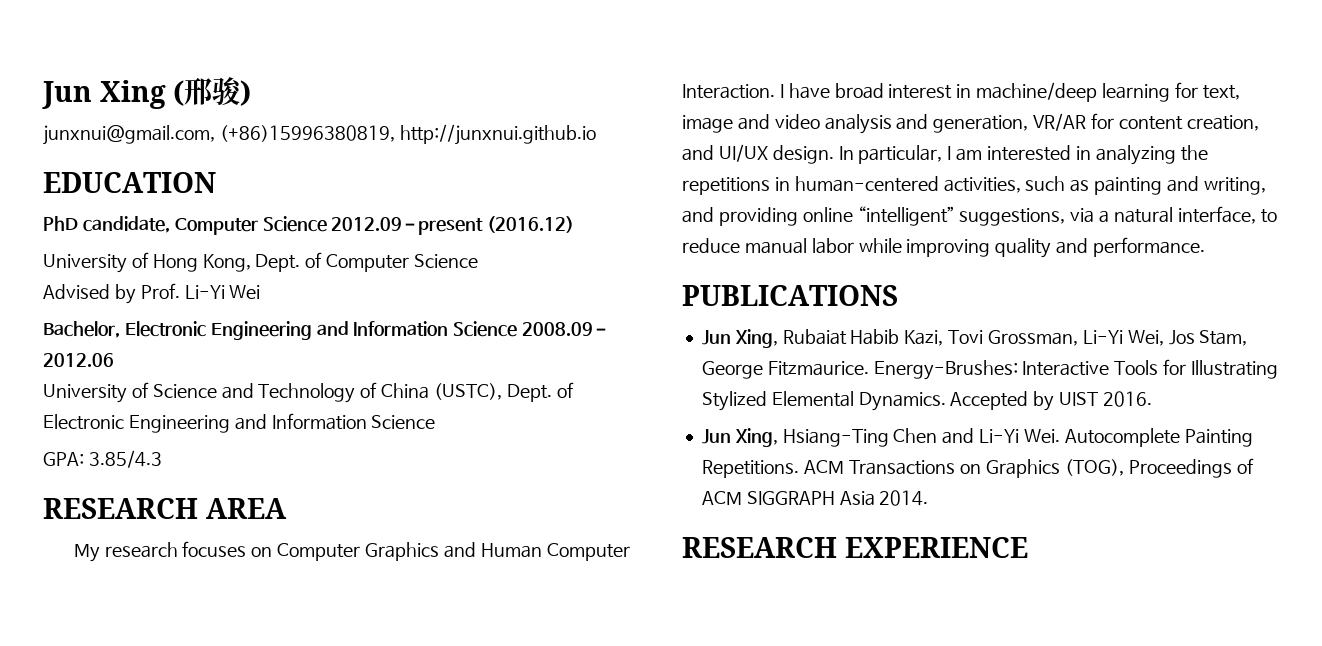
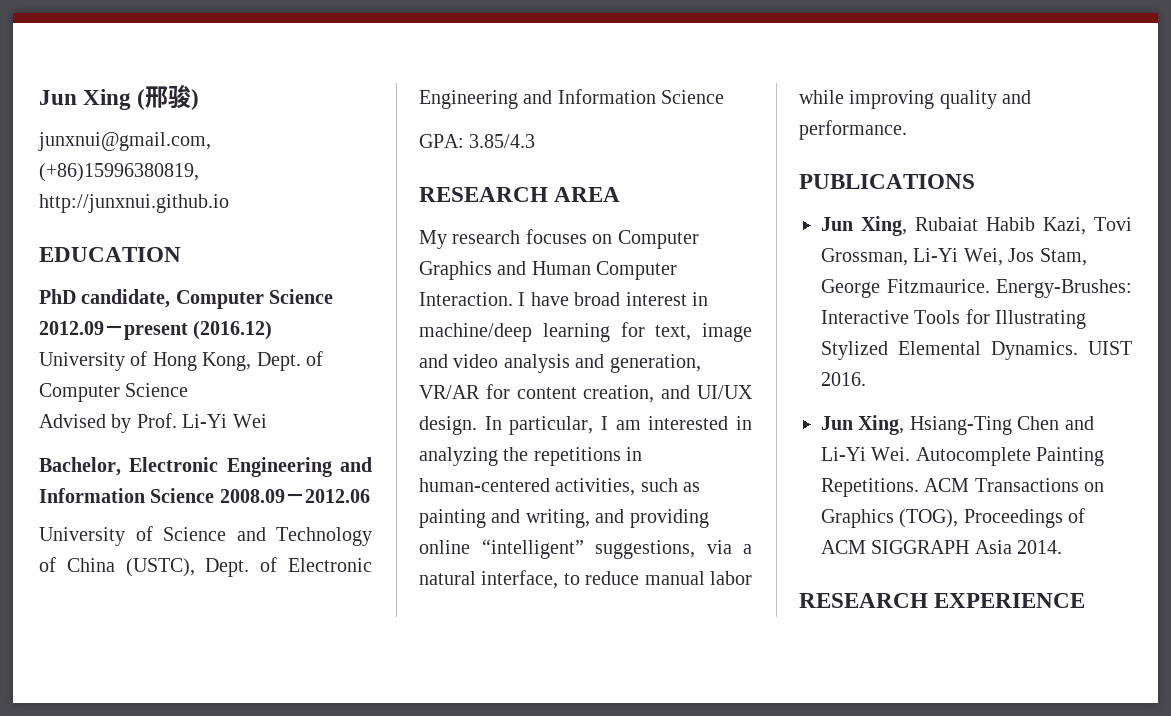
[950,391,1055,411] Accepted by -> (1078, 350) none

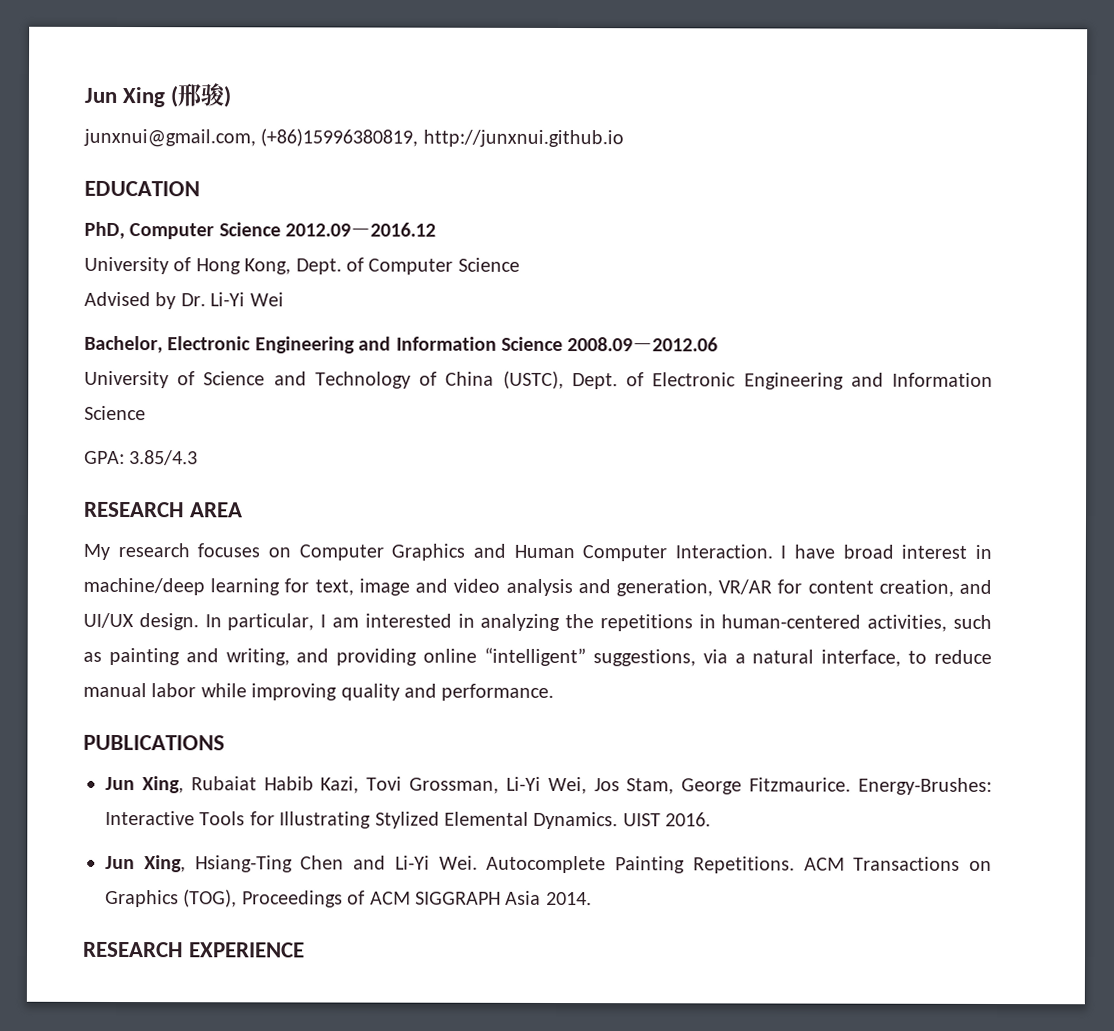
[39,289,171,308] PhD candidate, -> [84,221,125,240] PhD,
[124,321,273,340] present (2016.12) -> [370,222,437,237] 2016.12
[136,413,177,428] Prof. -> [180,293,206,307] Dr.

